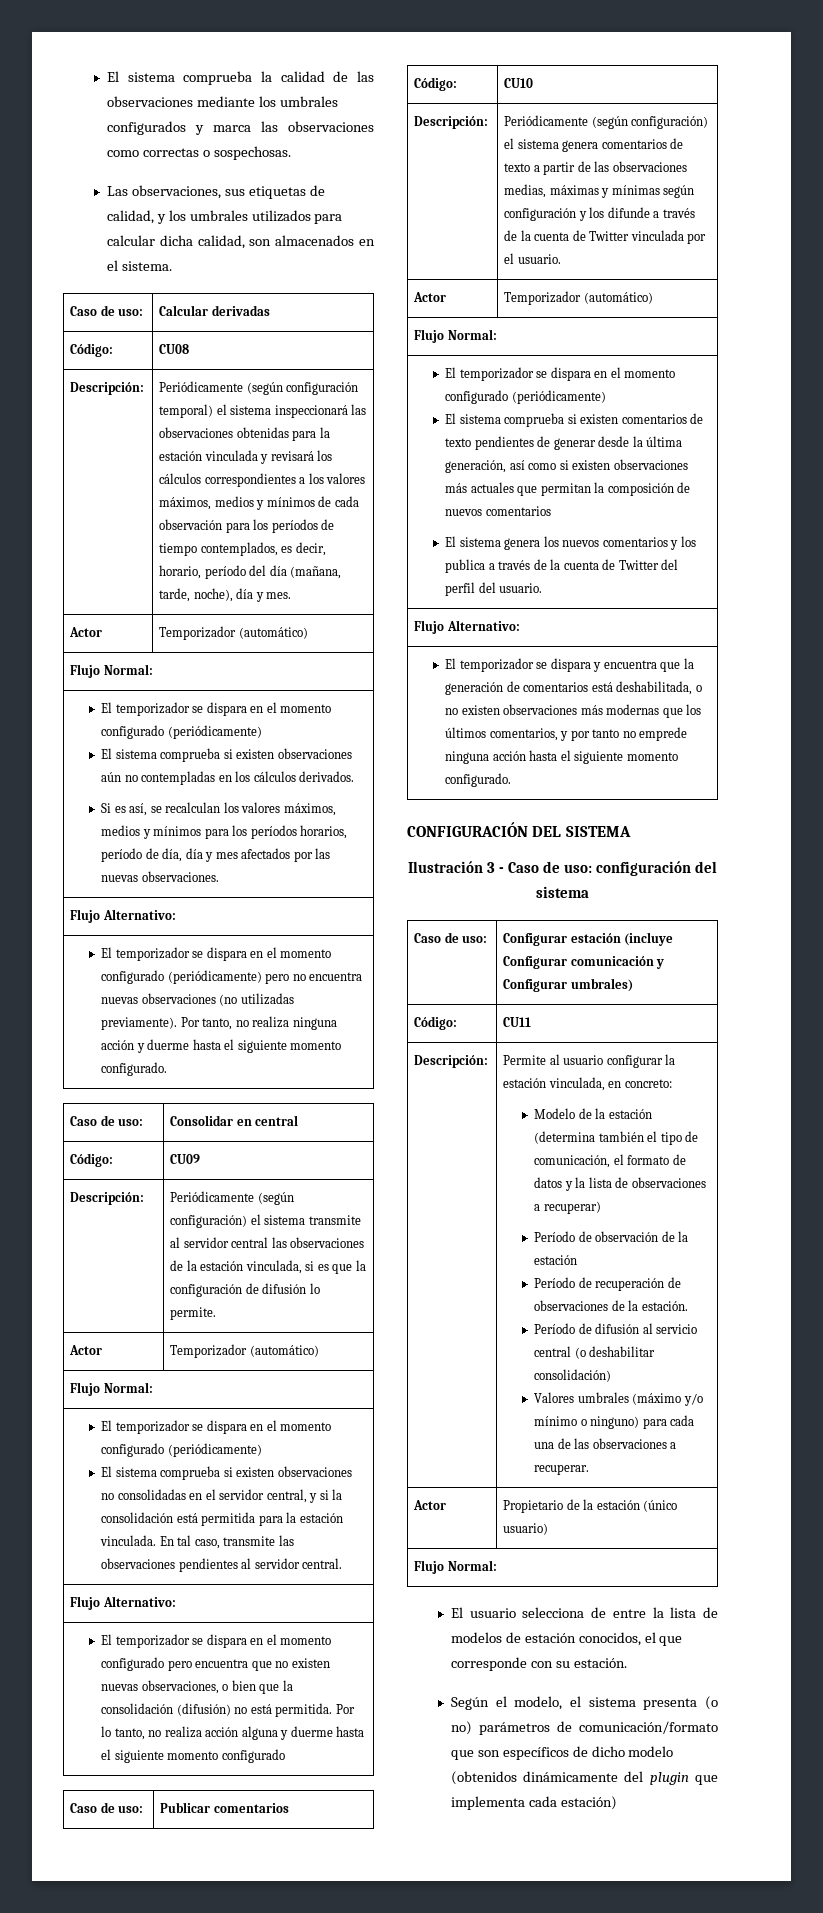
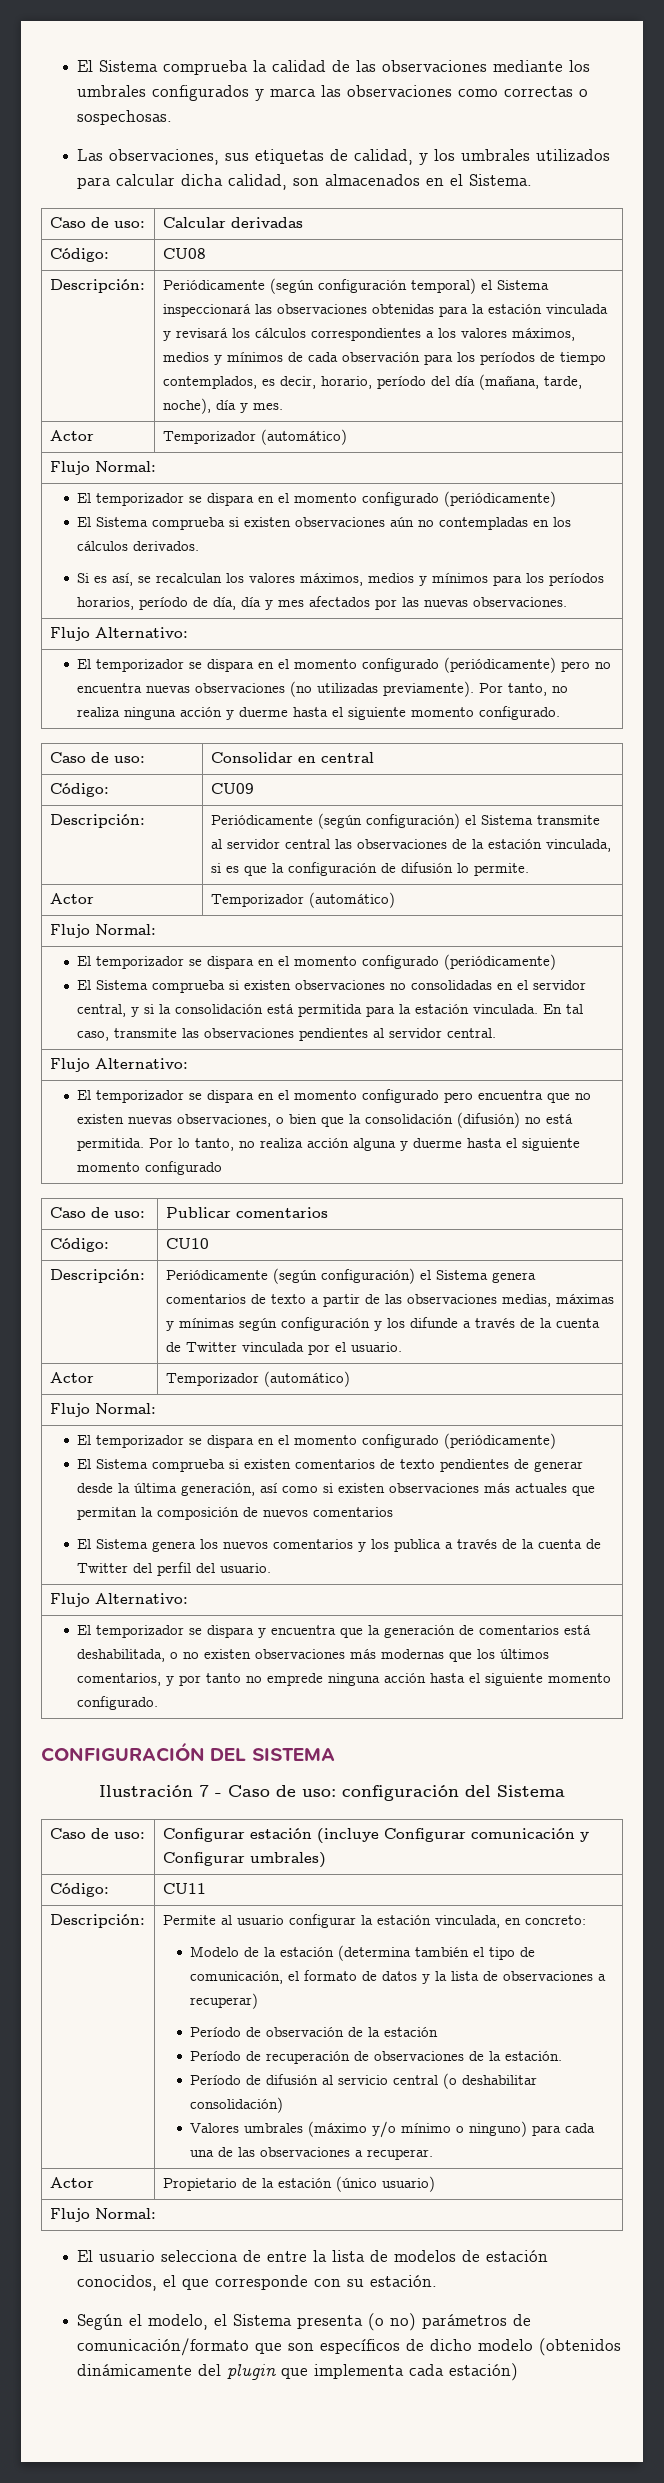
[106,71,175,82] El sistema -> [77,60,159,72] El Sistema
[121,261,172,271] sistema. -> [469,174,533,186] Sistema.
[230,405,272,415] sistema -> [496,280,549,290] Sistema
[115,749,157,759] sistema -> [96,517,149,527] Sistema
[264,1215,306,1225] sistema -> [480,815,533,825] Sistema
[115,1467,157,1477] sistema -> [96,980,149,990] Sistema
[517,139,559,149] sistema -> [435,1270,488,1280] Sistema
[459,414,501,424] sistema -> [96,1459,149,1469] Sistema
[459,537,501,547] sistema -> [96,1539,149,1549] Sistema
[487,862,496,873] 3 -> [199,1785,209,1797] 7
[536,886,589,898] sistema -> [497,1785,565,1797] Sistema
[588,1697,636,1707] sistema -> [233,2314,293,2326] Sistema

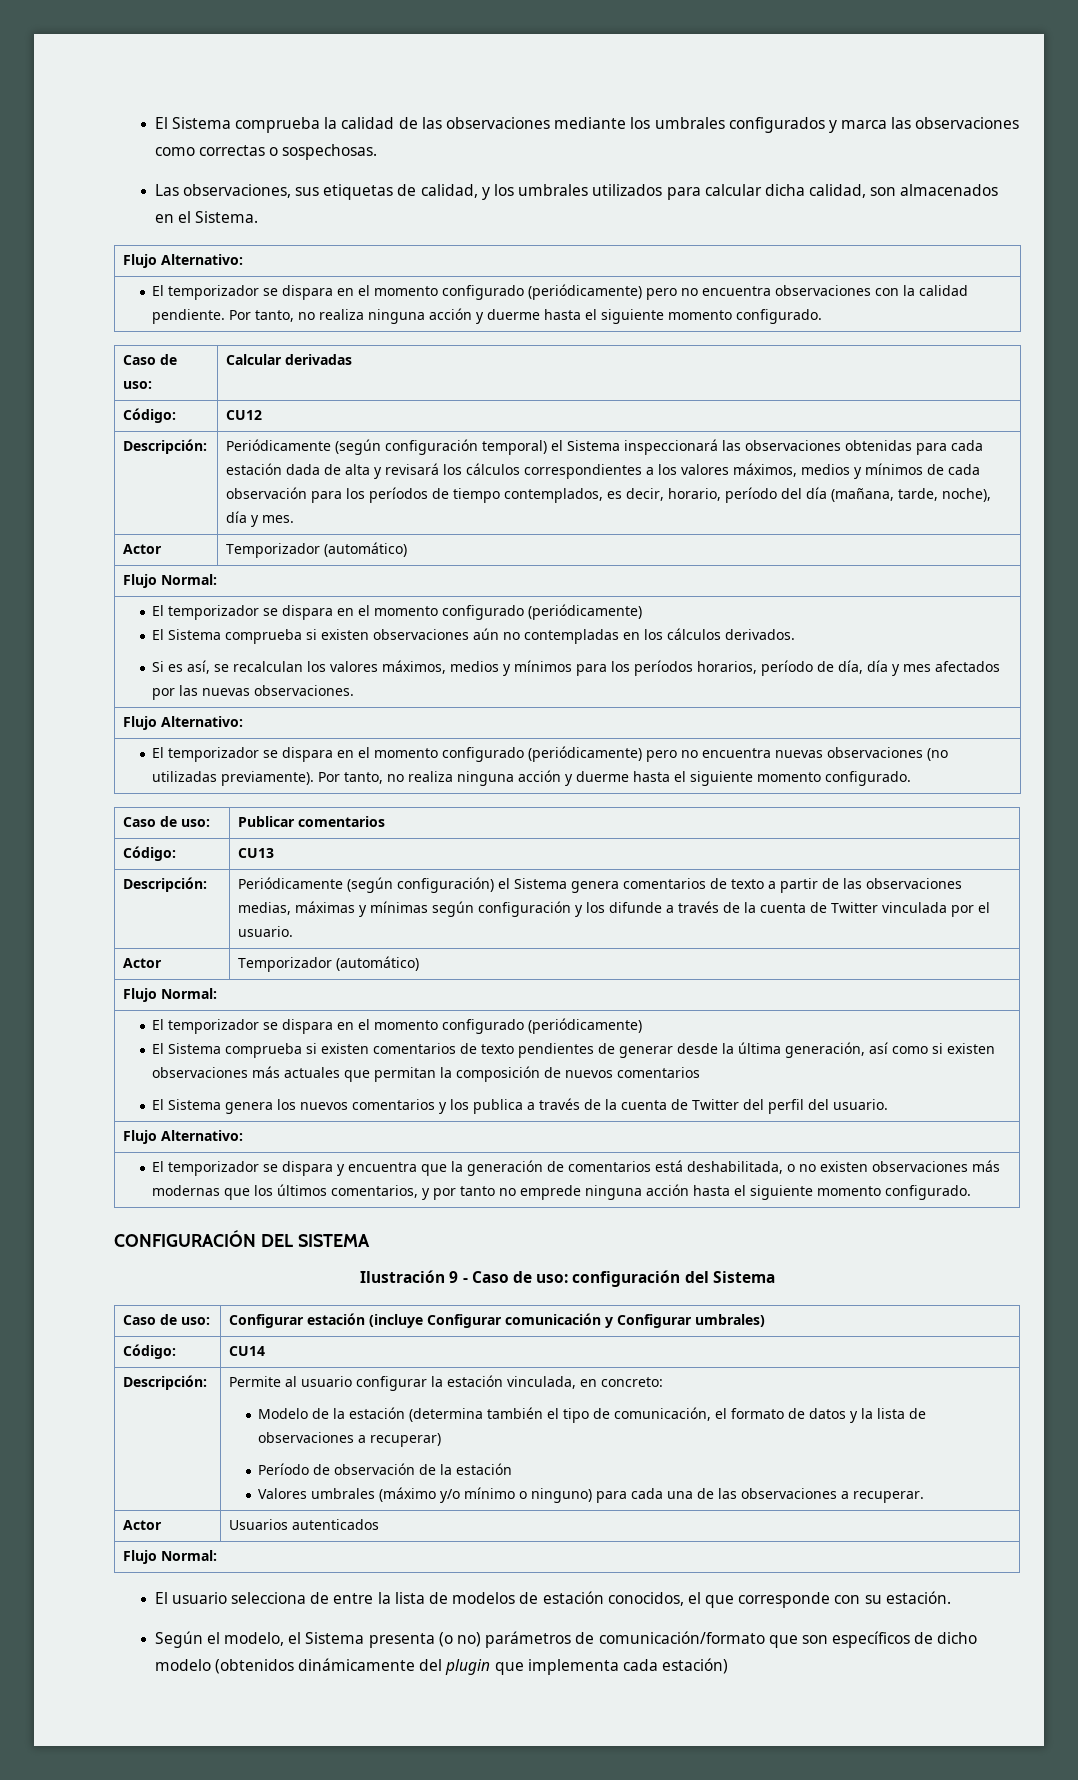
(533, 180) none -> [122,254,243,268] [152,284,969,300] [152,308,823,324] // Flujo Alternativo: // El temporizador se dispara en el momento configurado (periódicamente) pero no encuentra observaciones con la calidad pendiente. Por tanto, no realiza ninguna acción y duerme hasta el siguiente momento configurado.
[162,248,206,259] CU08 -> [225,410,262,420] CU12
[471,304,608,314] la estación vinculada -> [950,440,983,451] [225,463,370,475] cada estación dada de alta
[49,752,145,763] [210,752,374,763] [49,783,109,797] [210,783,254,794] [49,814,145,828] [210,813,600,829] [210,839,611,852] [210,862,529,876] [49,893,94,904] [210,892,395,908] [49,924,156,938] [77,954,557,970] [77,980,587,993] [77,1004,584,1017] [77,1028,497,1041] [49,1058,188,1072] [77,1089,592,1103] [77,1112,574,1128] [77,1138,581,1151] [77,1161,223,1175] // Caso de uso: | Consolidar en central // Código: | CU09 // Descripción: | Periódicamente (según configuración) el Sistema transmite al servidor central las observaciones de la estación vinculada, si es que la configuración de difusión lo permite. // Actor | Temporizador (automático) // Flujo Normal: // El temporizador se dispara en el momento configurado (periódicamente) // El Sistema comprueba si existen observaciones no consolidadas en el servidor central, y si la consolidación está permitida para la estación vinculada. En tal caso, transmite las observaciones pendientes al servidor central. // Flujo Alternativo: // El temporizador se dispara en el momento configurado pero encuentra que no existen nuevas observaciones, o bien que la consolidación (difusión) no está permitida. Por lo tanto, no realiza acción alguna y duerme hasta el siguiente momento configurado -> (912, 778) none
[165,1238,209,1249] CU10 -> [237,848,274,858] CU13
[199,1785,209,1797] 7 -> [449,1271,459,1283] 9
[162,1883,206,1894] CU11 -> [228,1346,265,1356] CU14
[190,2051,563,2064] [190,2073,538,2089] [190,2097,284,2113] // Período de recuperación de observaciones de la estación. // Período de difusión al servicio central (o deshabilitar consolidación) -> (513, 1469) none
[162,2176,435,2192] Propietario de la estación (único usuario) -> [228,1519,379,1530] Usuarios autenticados

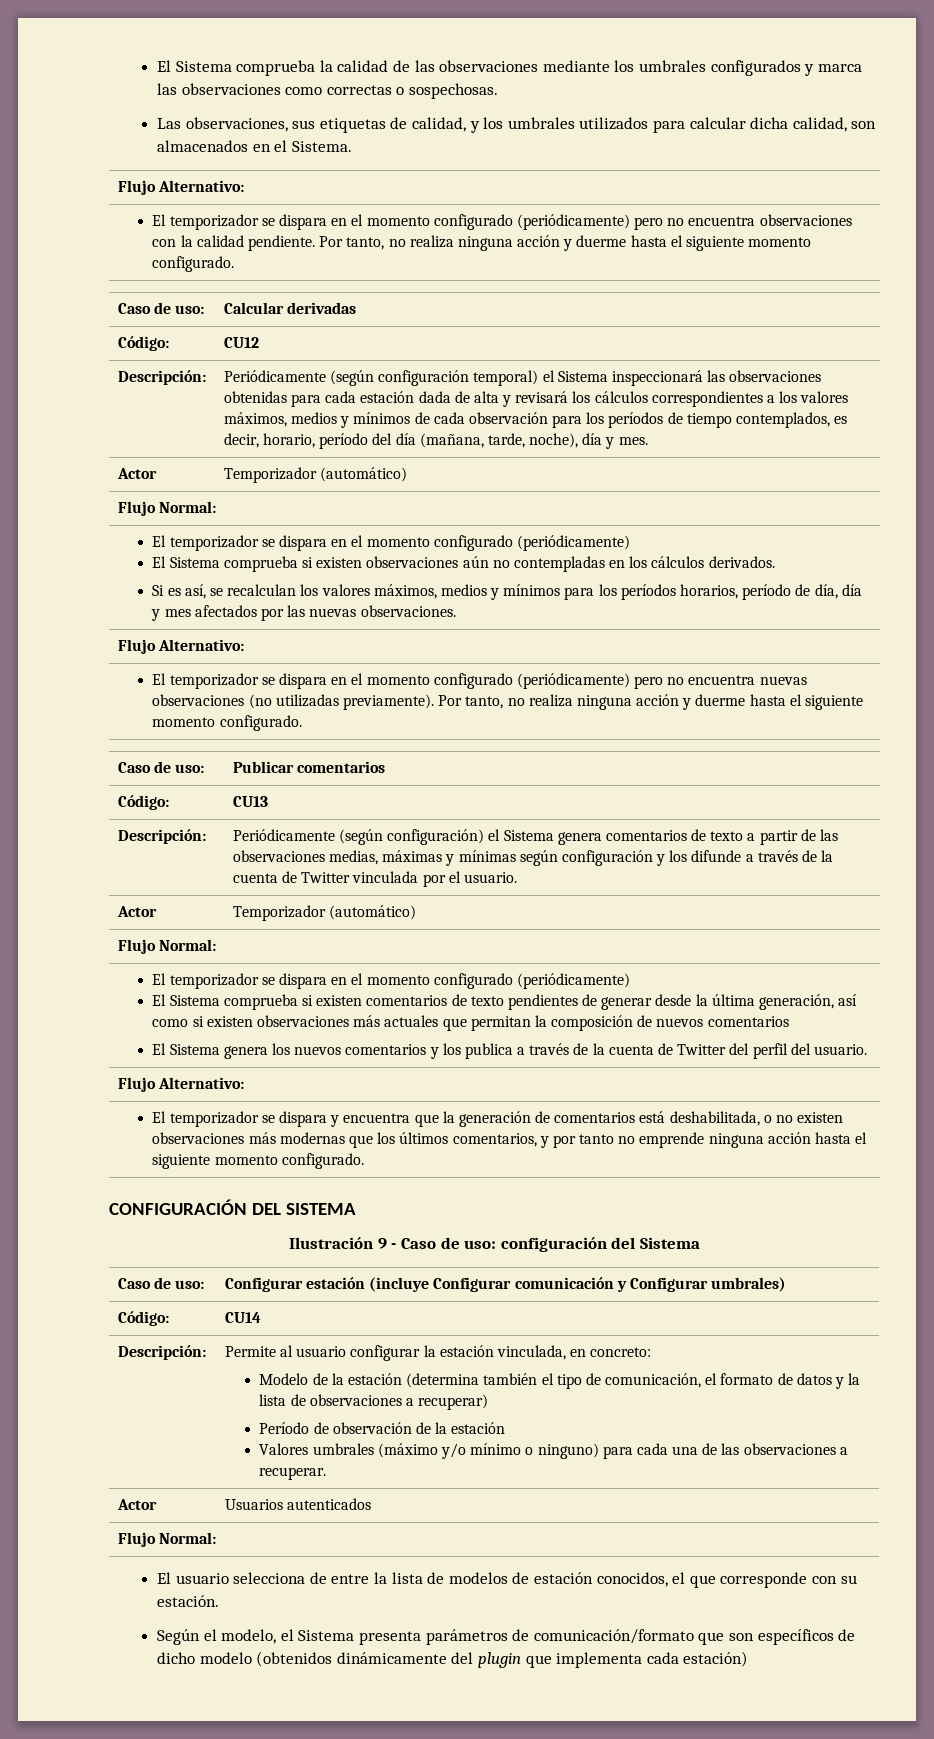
[520,1185,582,1200] emprede -> [639,1132,705,1148] emprende
[438,1632,481,1647] (o no) -> (422, 1638) none

